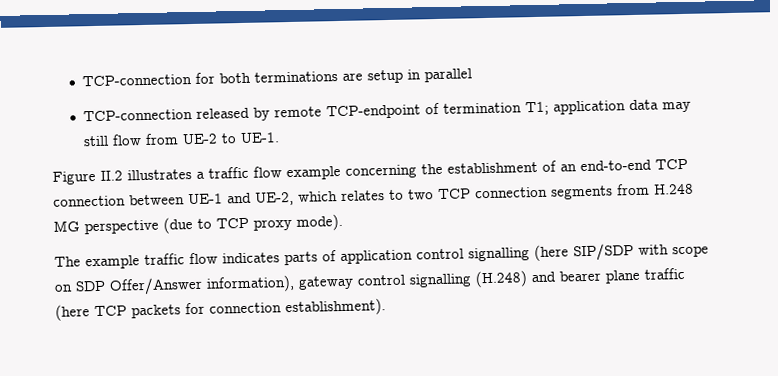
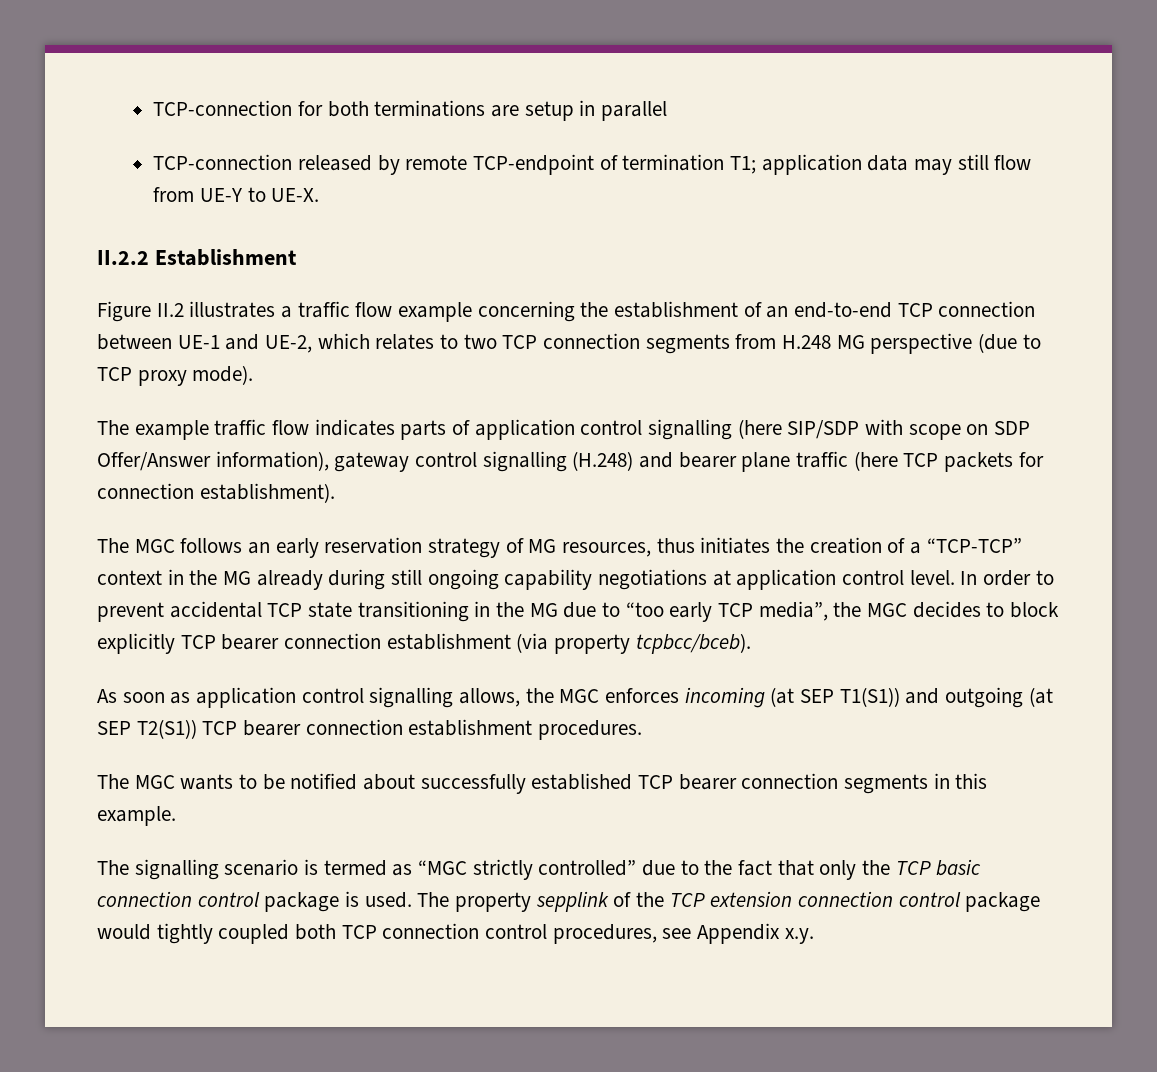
[182,132,281,145] UE-2 to UE-1. -> [199,187,320,202] [97,249,297,266] UE-Y to UE-X. // II.2.2 Establishment
(386, 307) none -> [97,537,1022,558] [97,569,1054,590] [97,601,1060,622] [97,633,751,654] [97,687,1053,708] [97,719,643,740] [97,773,988,794] [97,806,176,826] [97,859,982,880] [97,891,1041,912] [97,923,814,944] // The MGC follows an early reservation strategy of MG resources, thus initiates the creation of a “TCP-TCP” context in the MG already during still ongoing capability negotiations at application control level. In order to prevent accidental TCP state transitioning in the MG due to “too early TCP media”, the MGC decides to block explicitly TCP bearer connection establishment (via property tcpbcc/bceb). // As soon as application control signalling allows, the MGC enforces incoming (at SEP T1(S1)) and outgoing (at SEP T2(S1)) TCP bearer connection establishment procedures. // The MGC wants to be notified about successfully established TCP bearer connection segments in this example. // The signalling scenario is termed as “MGC strictly controlled” due to the fact that only the TCP basic connection control package is used. The property sepplink of the TCP extension connection control package would tightly coupled both TCP connection control procedures, see Appendix x.y.

